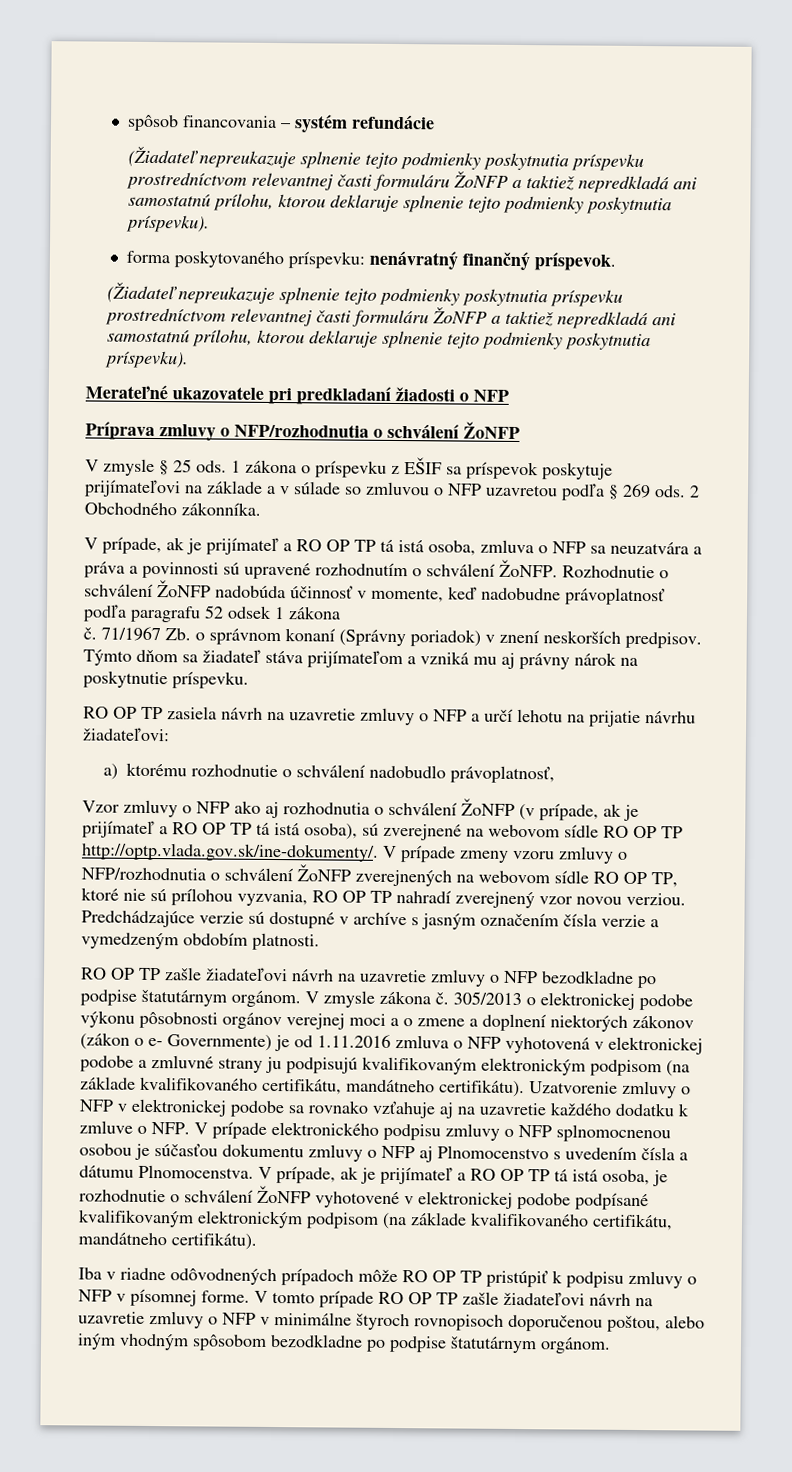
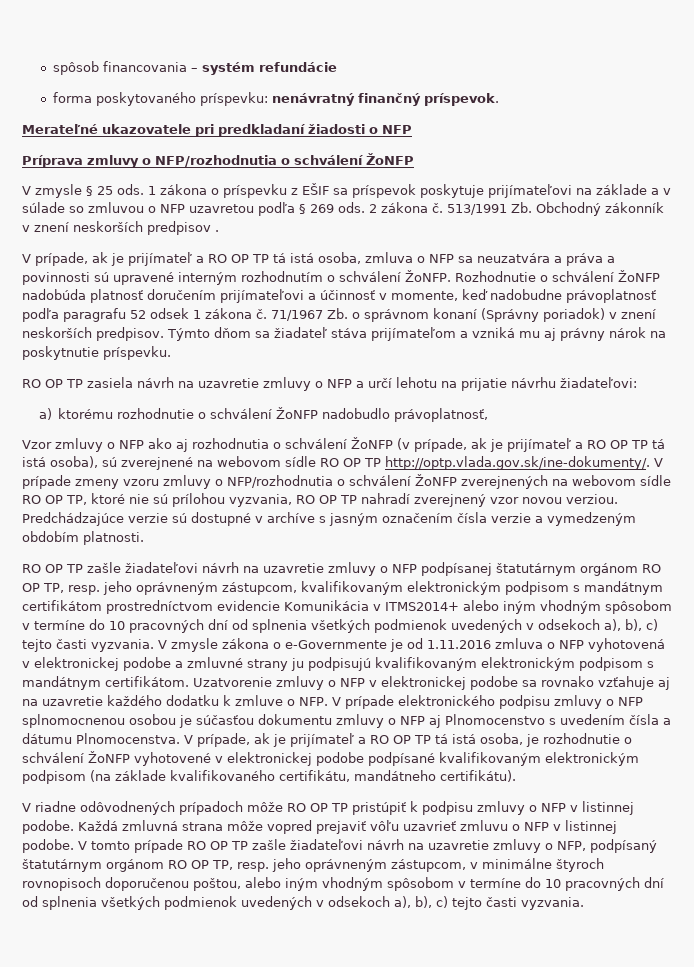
[128,146,645,172] [126,171,698,194] [128,193,673,215] [126,214,211,233] // (Žiadateľ nepreukazuje splnenie tejto podmienky poskytnutia príspevku prostredníctvom relevantnej časti formuláru ŽoNFP a taktiež nepredkladá ani samostatnú prílohu, ktorou deklaruje splnenie tejto podmienky poskytnutia príspevku). -> (337, 67) none
[106,282,623,307] [104,307,676,330] [106,329,651,351] [104,350,189,369] // (Žiadateľ nepreukazuje splnenie tejto podmienky poskytnutia príspevku prostredníctvom relevantnej časti formuláru ŽoNFP a taktiež nepredkladá ani samostatnú prílohu, ktorou deklaruje splnenie tejto podmienky poskytnutia príspevku). -> (499, 99) none
[84,502,261,516] Obchodného zákonníka. -> [381,202,664,216] [22,221,219,235] zákona č. 513/1991 Zb. Obchodný zákonník v znení neskorších predpisov .
(311, 571) none -> [178,272,237,285] interným
(286, 592) none -> [90,289,316,303] platnosť doručením prijímateľovi a
(341, 613) // -> (252, 313) none
(365, 771) none -> [276,407,319,419] ŽoNFP
[541,970,657,989] [80,989,693,1011] [80,1010,694,1032] [80,1032,272,1051] bezodkladne po podpise štatutárnym orgánom. V zmysle zákona č. 305/2013 o elektronickej podobe výkonu pôsobnosti orgánov verejnej moci a o zmene a doplnení niektorých zákonov (zákon o e- Governmente) -> [421,562,661,576] [22,581,663,595] [22,600,672,614] [22,619,658,633] [22,638,387,652] podpísanej štatutárnym orgánom RO OP TP, resp. jeho oprávneným zástupcom, kvalifikovaným elektronickým podpisom s mandátnym certifikátom prostredníctvom evidencie Komunikácia v ITMS2014+ alebo iným vhodným spôsobom v termíne do 10 pracovných dní od splnenia všetkých podmienok uvedených v odsekoch a), b), c) tejto časti vyzvania. V zmysle zákona o e-Governmente
[666,1060,690,1077] [80,1076,525,1098] (na základe kvalifikovaného certifikátu, mandátneho certifikátu). -> [647,661,654,668] [22,676,189,690] s mandátnym certifikátom.
[78,1267,116,1280] Iba v -> [22,803,31,812] V
[130,1288,250,1307] písomnej forme. -> [582,801,634,815] [22,820,617,834] [22,839,74,853] listinnej podobe. Každá zmluvná strana môže vopred prejaviť vôľu uzavrieť zmluvu o NFP v listinnej podobe.
[222,1312,256,1325] NFP -> [557,839,657,853] [22,858,466,872] NFP, podpísaný štatutárnym orgánom RO OP TP, resp. jeho oprávneným zástupcom,
[270,1333,611,1354] bezodkladne po podpise štatutárnym orgánom. -> [458,877,664,891] [22,896,584,910] v termíne do 10 pracovných dní od splnenia všetkých podmienok uvedených v odsekoch a), b), c) tejto časti vyzvania.

